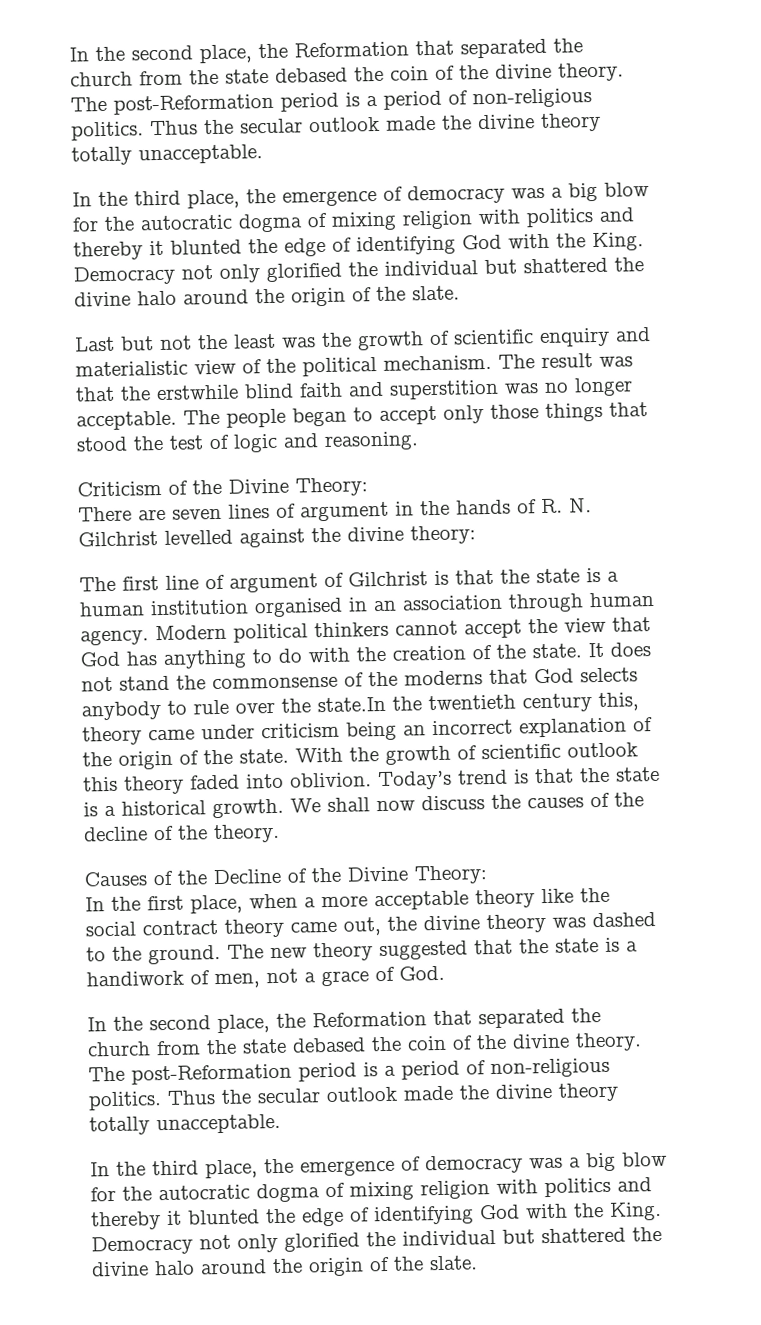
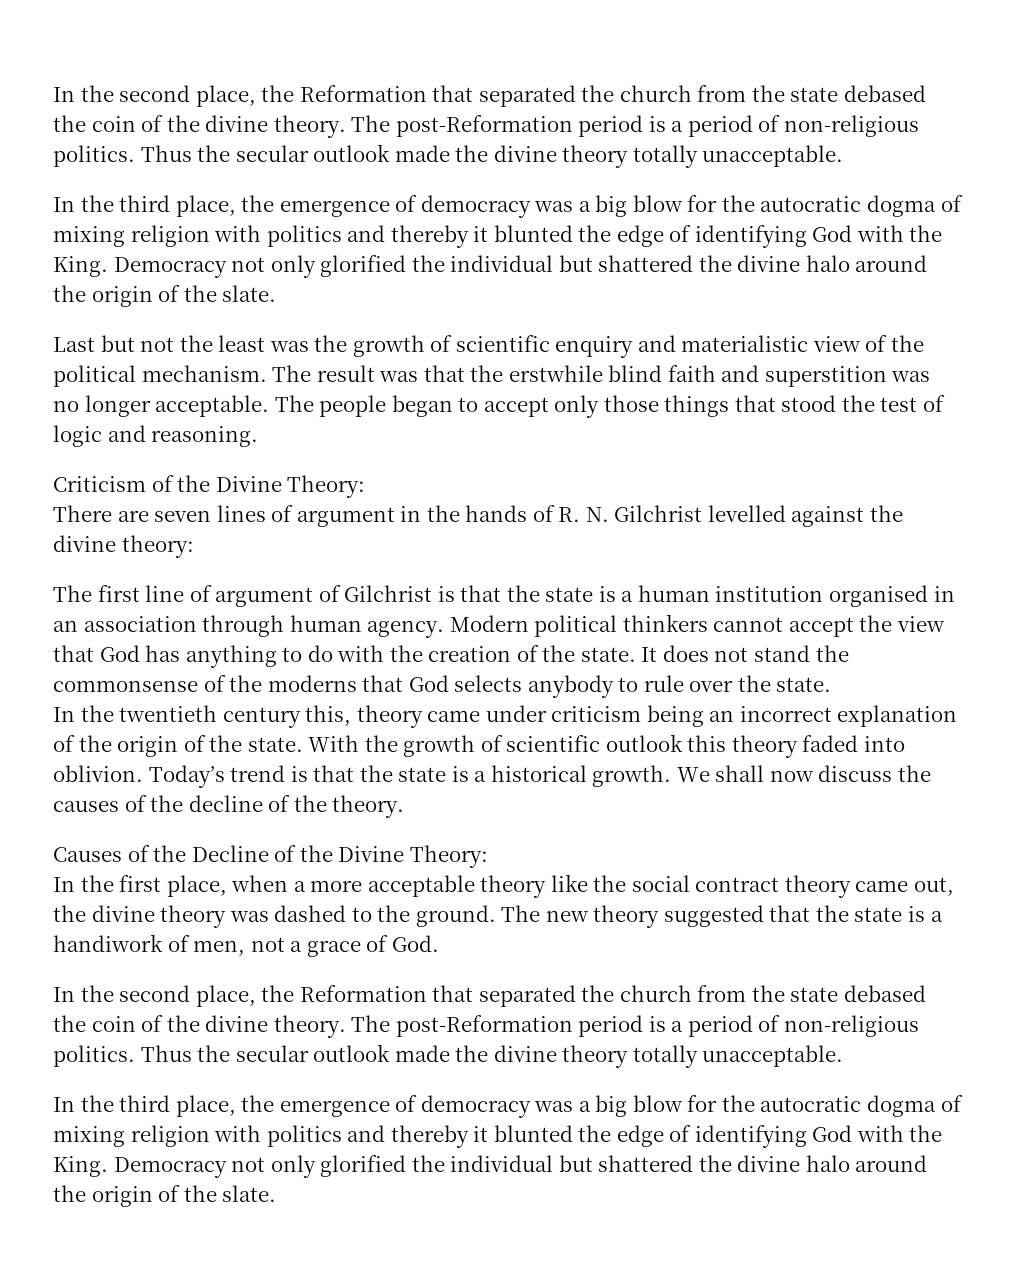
[317,696,386,713] state.In -> [776,677,832,692] [53,707,75,722] state. // In

